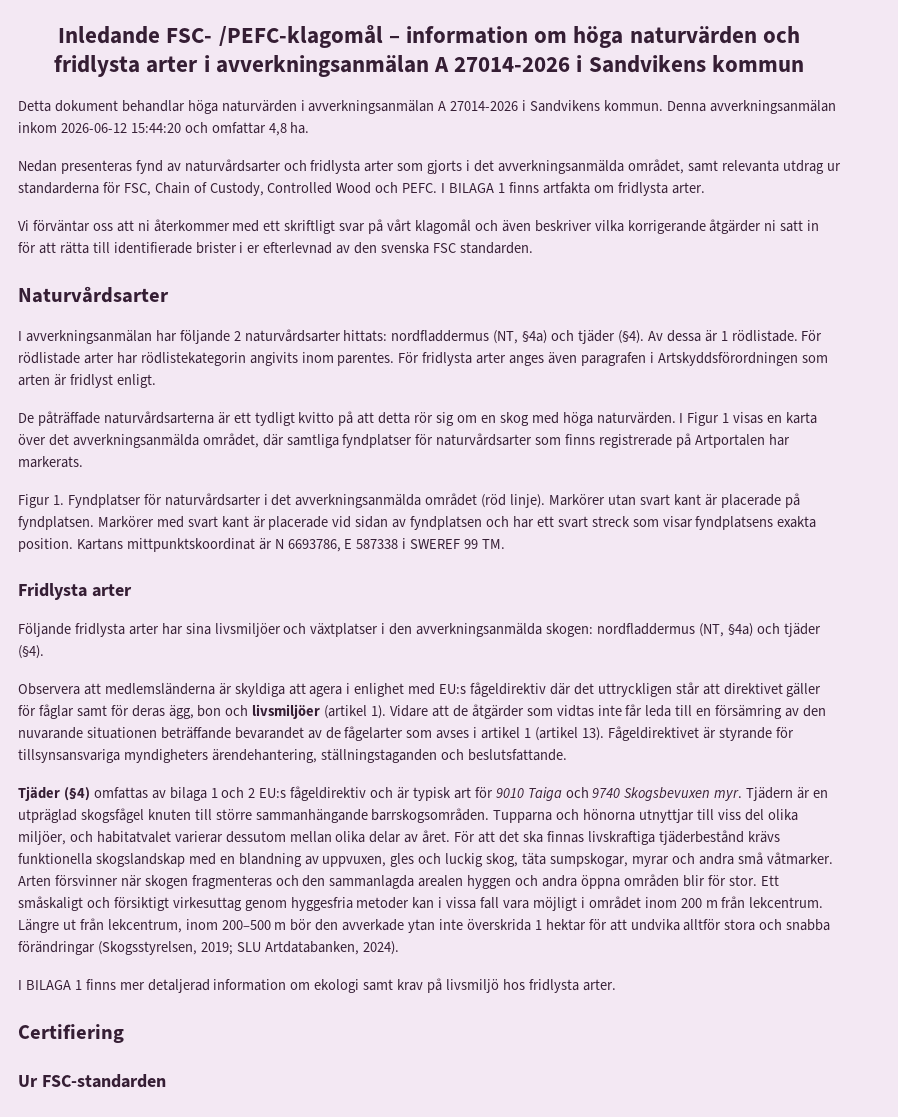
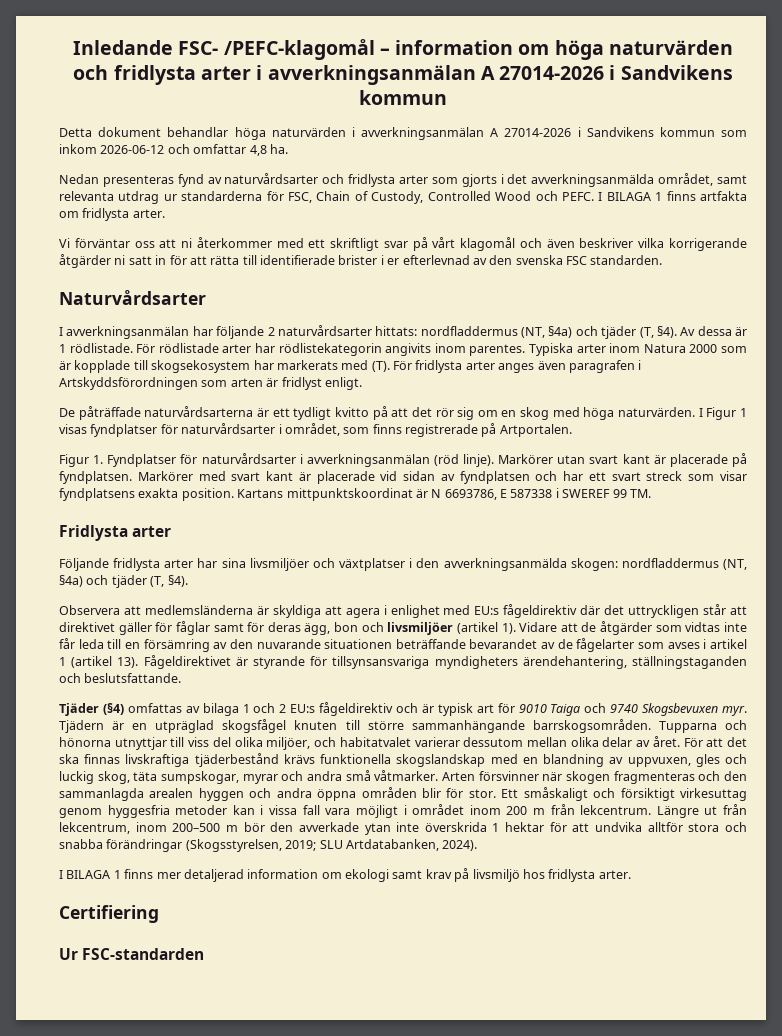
[604,100,836,114] kommun. Denna avverkningsanmälan -> [659,127,747,137] kommun som
[130,123,181,133] 15:44:20 -> (165, 149) none
[617,330,644,344] (§4). -> [639,326,677,338] (T, §4).
(395, 359) none -> [529,343,748,356] [59,360,390,373] Typiska arter inom Natura 2000 som är kopplade till skogsekosystem har markerats med (T).
[378,412,411,424] detta -> [411,407,432,417] det
[767,412,818,424] [18,433,339,448] en karta över det avverkningsanmälda området, där samtliga -> (87, 429) none
(533, 439) none -> [278,423,340,436] i området,
[694,434,790,448] [18,456,83,468] Artportalen har markerats. -> [499,424,572,437] Artportalen.
[271,493,478,508] det avverkningsanmälda området -> [306,454,430,467] avverkningsanmälan
[18,645,44,659] (§4). -> [150,575,188,587] (T, §4).

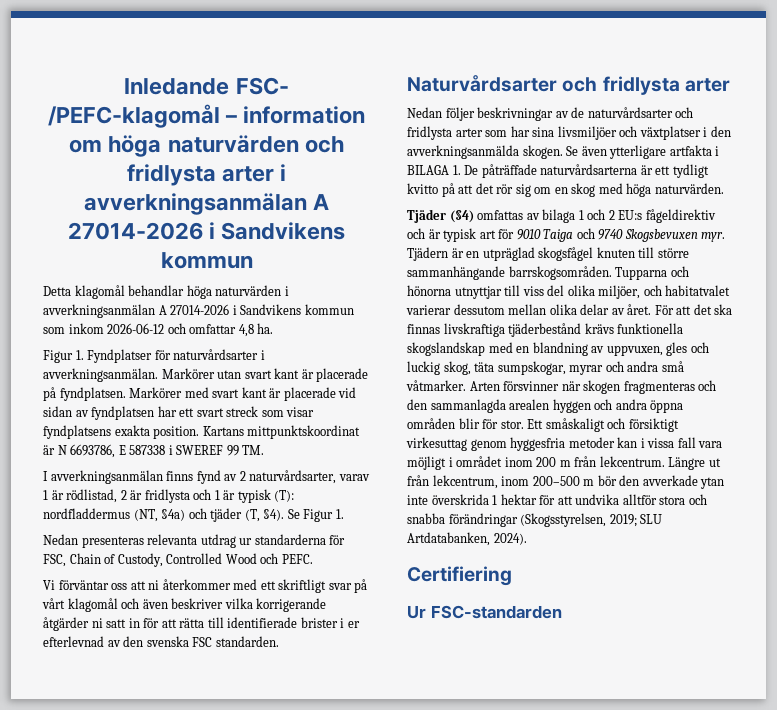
[98,127,162,137] dokument -> [74,285,125,299] klagomål
[59,173,747,187] Nedan presenteras fynd av naturvårdsarter och fridlysta arter som gjorts i det avverkningsanmälda området, samt -> [43,349,265,363] [43,368,369,382] [43,387,357,401] [43,406,315,420] [43,425,361,439] [43,444,265,458] [43,470,370,484] [43,489,295,503] [43,508,344,522] [43,534,144,548] Figur 1. Fyndplatser för naturvårdsarter i avverkningsanmälan. Markörer utan svart kant är placerade på fyndplatsen. Markörer med svart kant är placerade vid sidan av fyndplatsen har ett svart streck som visar fyndplatsens exakta position. Kartans mittpunktskoordinat är N 6693786, E 587338 i SWEREF 99 TM. // I avverkningsanmälan finns fynd av 2 naturvårdsarter, varav 1 är rödlistad, 2 är fridlysta och 1 är typisk (T): nordfladdermus (NT, §4a) och tjäder (T, §4). Se Figur 1. // Nedan presenteras
[598,191,747,201] [59,208,165,221] I BILAGA 1 finns artfakta om fridlysta arter. -> (313, 559) none
[59,325,747,339] [59,343,748,356] [59,360,642,373] [59,377,362,390] // I avverkningsanmälan har följande 2 naturvårdsarter hittats: nordfladdermus (NT, §4a) och tjäder (T, §4). Av dessa är 1 rödlistade. För rödlistade arter har rödlistekategorin angivits inom parentes. Typiska arter inom Natura 2000 som är kopplade till skogsekosystem har markerats med (T). För fridlysta arter anges även paragrafen i Artskyddsförordningen som arten är fridlyst enligt. // -> [562,76,730,95] [407,107,694,121] [407,126,731,140] [407,145,720,159] [407,165,461,175] och fridlysta arter // Nedan följer beskrivningar av de naturvårdsarter och fridlysta arter som har sina livsmiljöer och växtplatser i den avverkningsanmälda skogen. Se även ytterligare artfakta i BILAGA 1.
[698,407,747,420] [59,423,572,437] [59,453,747,467] [59,471,747,484] [59,488,651,501] [59,525,172,541] [59,558,747,571] [59,575,188,588] [59,604,747,618] [59,621,748,635] [59,638,747,652] [59,655,747,669] [59,673,182,683] I Figur 1 visas fyndplatser för naturvårdsarter i området, som finns registrerade på Artportalen. // Figur 1. Fyndplatser för naturvårdsarter i avverkningsanmälan (röd linje). Markörer utan svart kant är placerade på fyndplatsen. Markörer med svart kant är placerade vid sidan av fyndplatsen och har ett svart streck som visar fyndplatsens exakta position. Kartans mittpunktskoordinat är N 6693786, E 587338 i SWEREF 99 TM. // Fridlysta arter // Följande fridlysta arter har sina livsmiljöer och växtplatser i den avverkningsanmälda skogen: nordfladdermus (NT, §4a) och tjäder (T, §4). // Observera att medlemsländerna är skyldiga att agera i enlighet med EU:s fågeldirektiv där det uttryckligen står att direktivet gäller för fåglar samt för deras ägg, bon och livsmiljöer (artikel 1). Vidare att de åtgärder som vidtas inte får leda till en försämring av den nuvarande situationen beträffande bevarandet av de fågelarter som avses i artikel 1 (artikel 13). Fågeldirektivet är styrande för tillsynsansvariga myndigheters ärendehantering, ställningstaganden och beslutsfattande. -> (724, 188) none
[59,868,631,882] // I BILAGA 1 finns mer detaljerad information om ekologi samt krav på livsmiljö hos fridlysta arter. -> (527, 539) none

